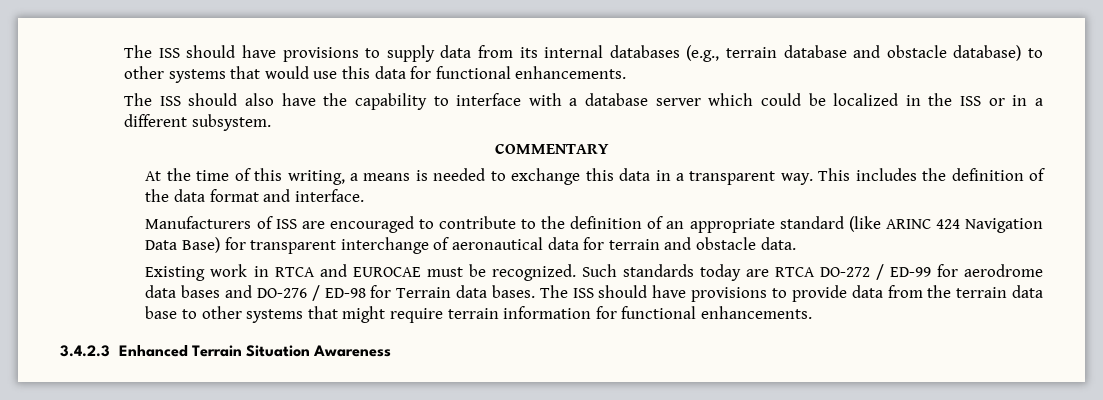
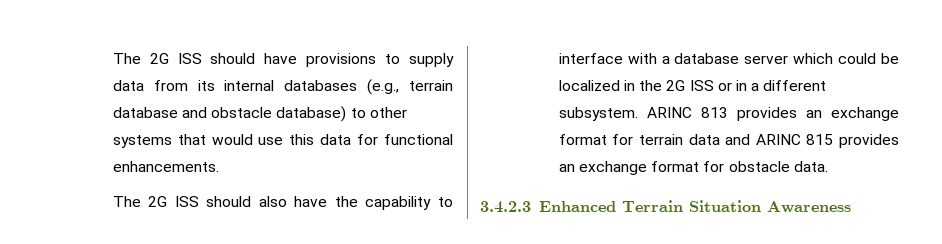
[124,45,153,58] The -> [112,53,169,64] The 2G
(153, 99) none -> [148,196,168,207] 2G
(953, 99) none -> [666,80,686,91] 2G
[494,143,609,154] [145,168,1045,185] [145,189,364,202] [145,216,1043,233] [145,237,796,254] [145,264,1043,281] [145,285,1043,302] [145,306,812,323] // COMMENTARY // At the time of this writing, a means is needed to exchange this data in a transparent way. This includes the definition of the data format and interface. // Manufacturers of ISS are encouraged to contribute to the definition of an appropriate standard (like ARINC 424 Navigation Data Base) for transparent interchange of aeronautical data for terrain and obstacle data. // Existing work in RTCA and EUROCAE must be recognized. Such standards today are RTCA DO-272 / ED-99 for aerodrome data bases and DO-276 / ED-98 for Terrain data bases. The ISS should have provisions to provide data from the terrain data base to other systems that might require terrain information for functional enhancements. -> [646,107,899,121] [558,134,899,148] [558,161,828,175] ARINC 813 provides an exchange format for terrain data and ARINC 815 provides an exchange format for obstacle data.

